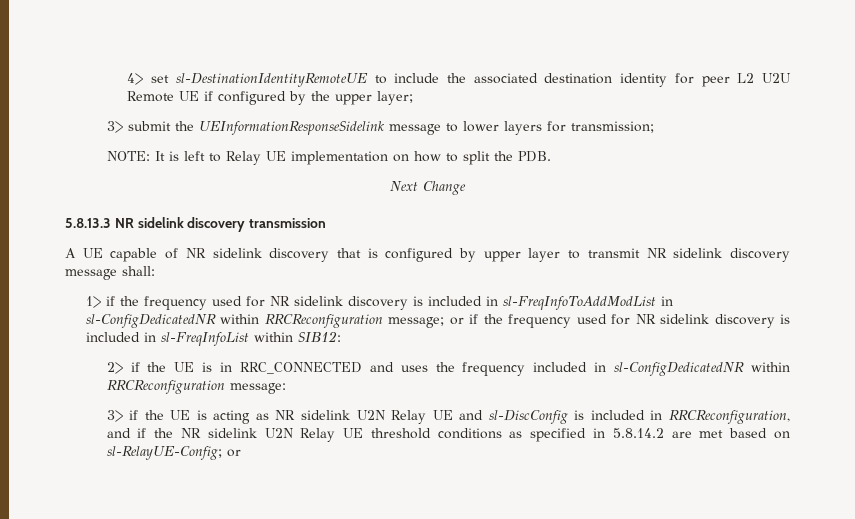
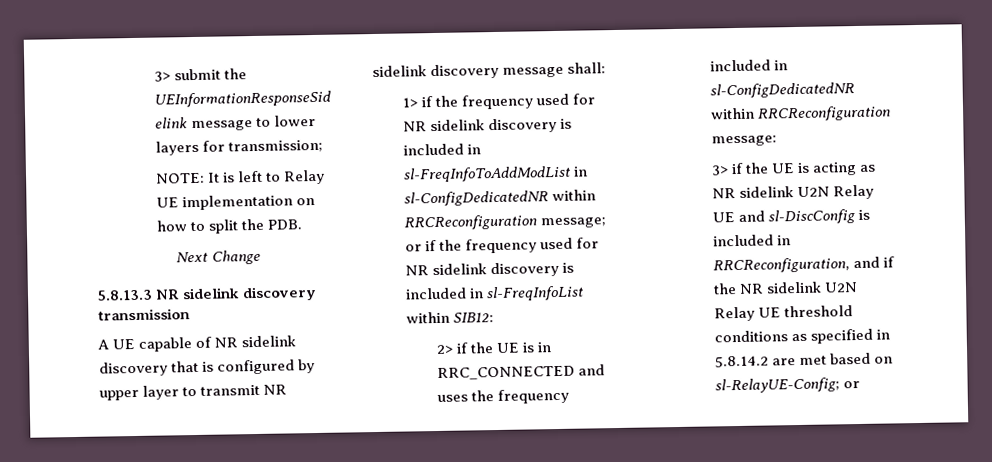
[127,73,792,87] [127,91,414,105] 4> set sl-DestinationIdentityRemoteUE to include the associated destination identity for peer L2 U2U Remote UE if configured by the upper layer; // -> (153, 76) none

